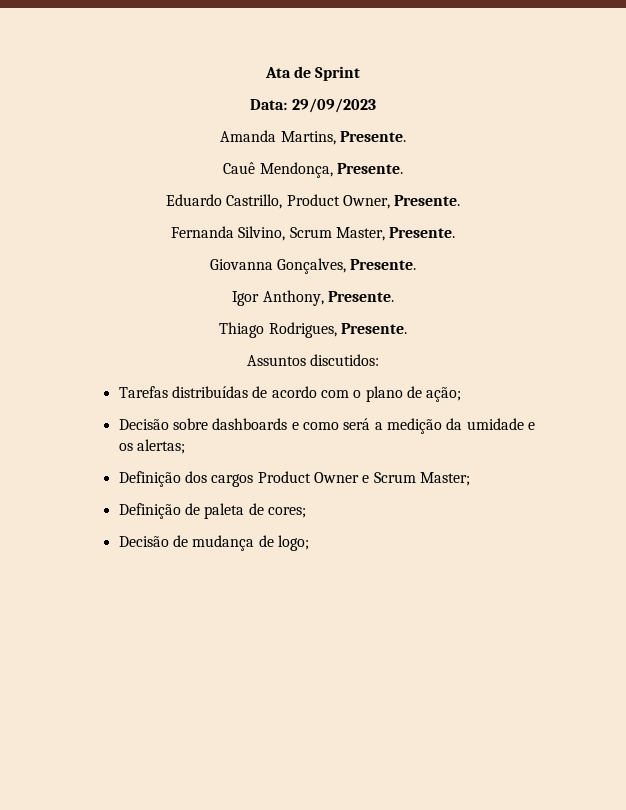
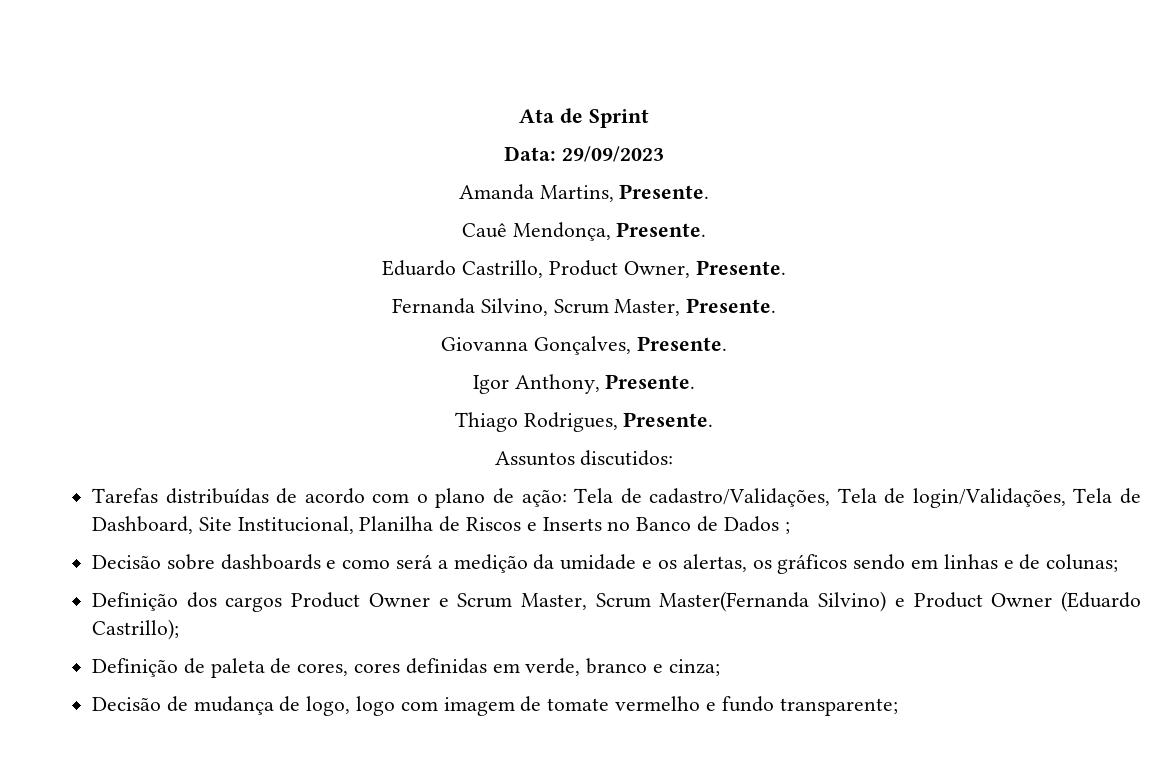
[426,387,462,402] ação; -> [521,488,1141,508] [92,516,790,534] ação: Tela de cadastro/Validações, Tela de login/Validações, Tela de Dashboard, Site Institucional, Planilha de Riscos e Inserts no Banco de Dados ;
[137,439,186,454] alertas; -> [682,554,1119,574] alertas, os gráficos sendo em linhas e de colunas;
[420,472,471,486] [118,503,307,519] [118,535,310,551] Master; // Definição de paleta de cores; // Decisão de mudança de logo; -> [521,591,1141,612] [92,619,180,640] [92,658,720,678] [92,696,898,716] Master, Scrum Master(Fernanda Silvino) e Product Owner (Eduardo Castrillo); // Definição de paleta de cores, cores definidas em verde, branco e cinza; // Decisão de mudança de logo, logo com imagem de tomate vermelho e fundo transparente;

